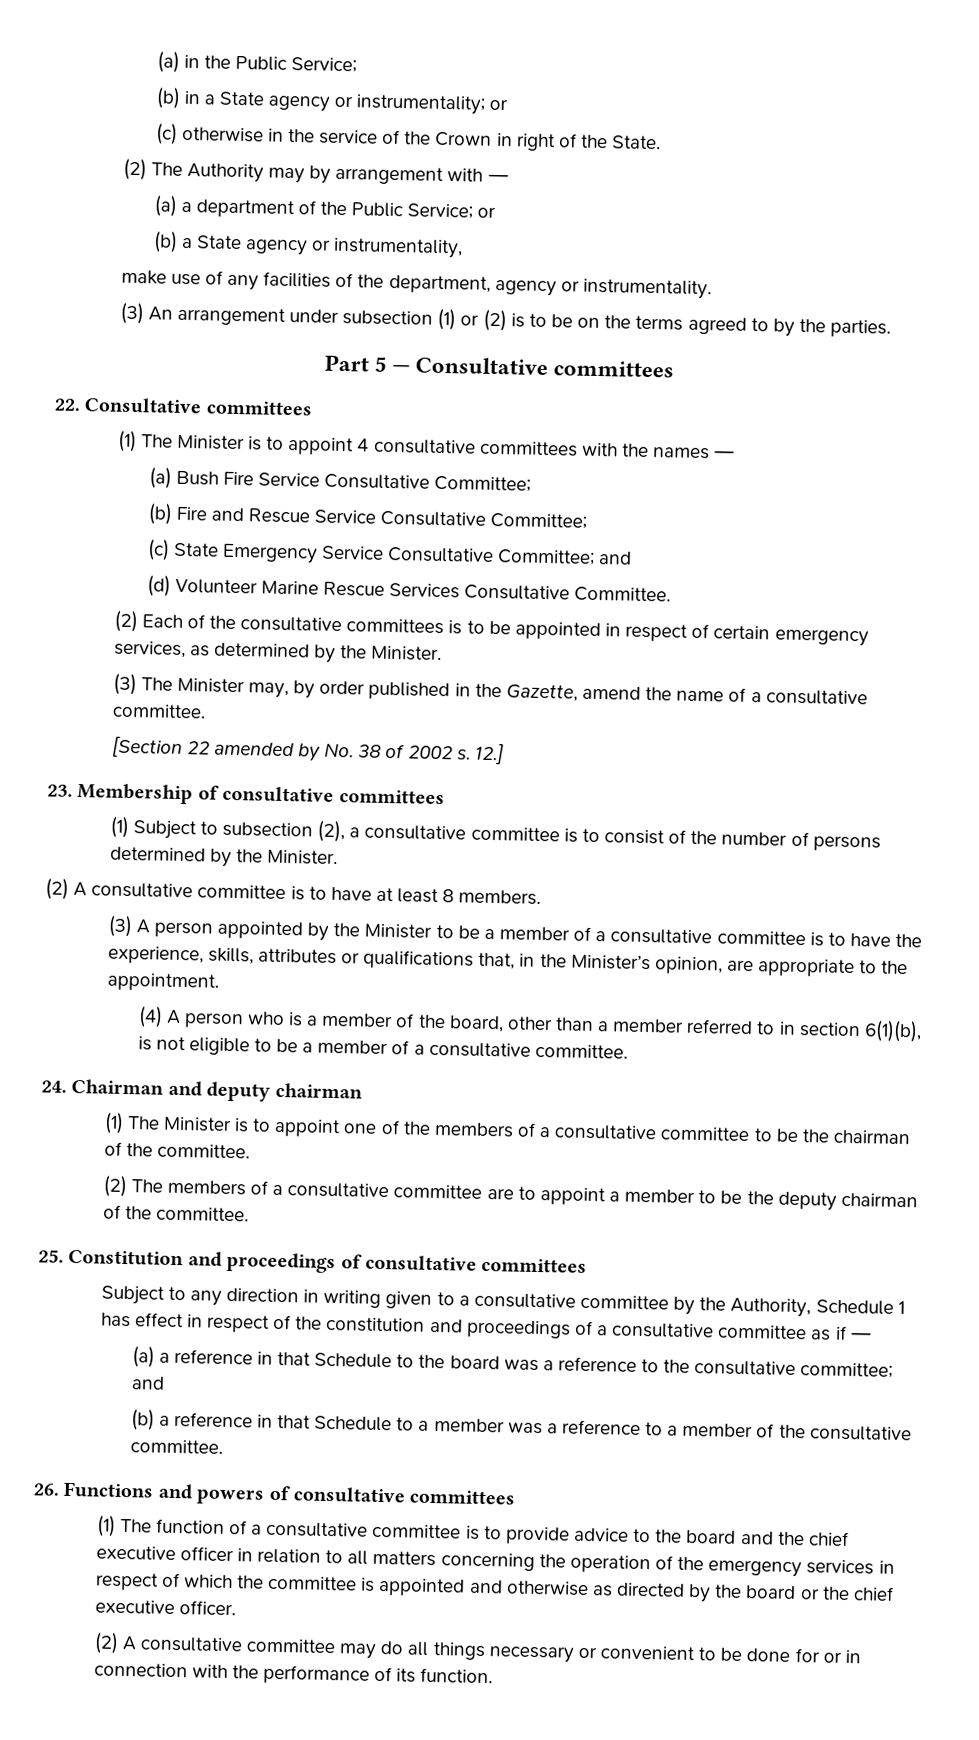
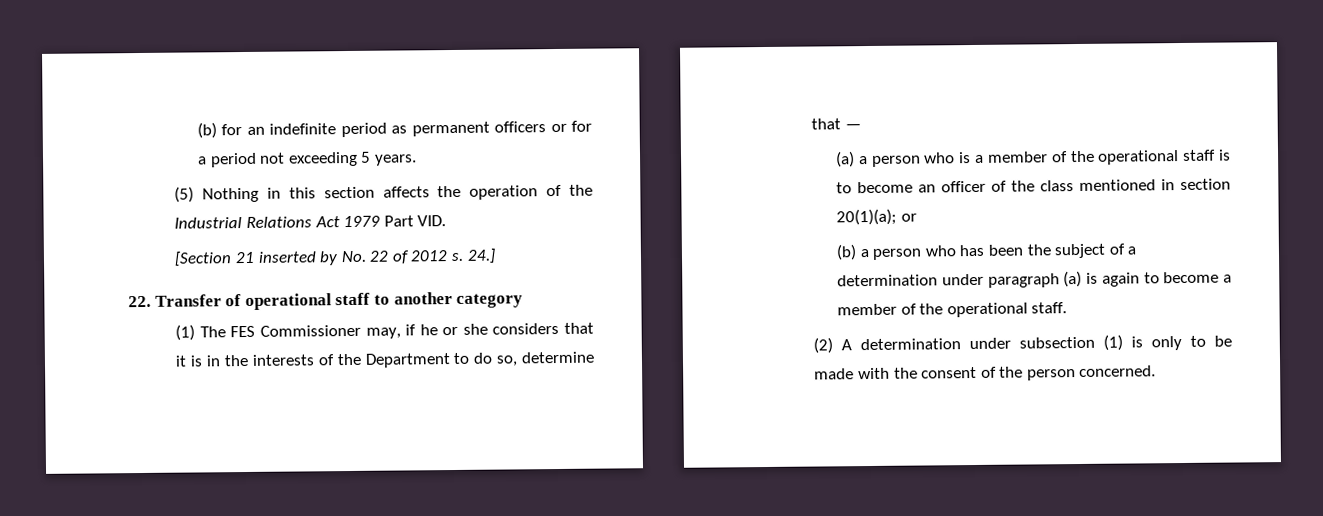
[156,51,358,73] [155,87,509,115] [154,123,662,152] [122,158,509,185] [153,195,497,219] [152,231,464,259] [120,269,712,300] [119,302,892,338] [323,354,675,378] [54,397,313,416] [117,430,736,460] [148,467,532,492] [147,503,588,529] [146,539,633,565] [146,575,672,603] [113,610,869,647] [113,640,443,663] [112,673,868,706] [111,703,206,719] [111,736,504,765] [47,783,445,805] [109,816,881,852] [109,846,339,867] [45,878,542,906] [107,915,923,948] [107,945,909,978] [106,972,219,992] [137,1006,181,1028] (a) in the Public Service; // (b) in a State agency or instrumentality; or // (c) otherwise in the service of the Crown in right of the State. // (2) The Authority may by arrangement with — // (a) a department of the Public Service; or // (b) a State agency or instrumentality, // make use of any facilities of the department, agency or instrumentality. // (3) An arrangement under subsection (1) or (2) is to be on the terms agreed to by the parties. // Part 5 — Consultative committees // 22. Consultative committees // (1) The Minister is to appoint 4 consultative committees with the names — // (a) Bush Fire Service Consultative Committee; // (b) Fire and Rescue Service Consultative Committee; // (c) State Emergency Service Consultative Committee; and // (d) Volunteer Marine Rescue Services Consultative Committee. // (2) Each of the consultative committees is to be appointed in respect of certain emergency services, as determined by the Minister. // (3) The Minister may, by order published in the Gazette, amend the name of a consultative committee. // [Section 22 amended by No. 38 of 2002 s. 12.] // 23. Membership of consultative committees // (1) Subject to subsection (2), a consultative committee is to consist of the number of persons determined by the Minister. // (2) A consultative committee is to have at least 8 members. // (3) A person appointed by the Minister to be a member of a consultative committee is to have the experience, skills, attributes or qualifications that, in the Minister’s opinion, are appropriate to the appointment. // (4) A -> [197,120,593,139] [198,151,417,168] [174,184,593,203] [174,215,447,229] [174,248,496,267] [128,292,524,311] [175,322,594,341] [175,351,595,368] [811,118,861,130] [835,151,868,168] (b) for an indefinite period as permanent officers or for a period not exceeding 5 years. // (5) Nothing in this section affects the operation of the Industrial Relations Act 1979 Part VID. // [Section 21 inserted by No. 22 of 2012 s. 24.] // 22. Transfer of operational staff to another category // (1) The FES Commissioner may, if he or she considers that it is in the interests of the Department to do so, determine that — // (a) a
[448,1015,922,1043] [137,1036,628,1059] [41,1078,363,1102] [103,1112,911,1145] [103,1141,250,1159] [102,1175,918,1211] [102,1204,249,1222] [38,1249,588,1274] [100,1285,905,1318] [100,1312,872,1341] [131,1346,894,1378] [130,1376,165,1390] [130,1409,912,1442] [129,1439,223,1454] [33,1481,516,1505] [96,1515,849,1547] [95,1545,895,1578] [94,1572,894,1603] [94,1599,236,1616] [93,1632,861,1664] [93,1662,494,1685] board, other than a member referred to in section 6(1)(b), is not eligible to be a member of a consultative committee. // 24. Chairman and deputy chairman // (1) The Minister is to appoint one of the members of a consultative committee to be the chairman of the committee. // (2) The members of a consultative committee are to appoint a member to be the deputy chairman of the committee. // 25. Constitution and proceedings of consultative committees // Subject to any direction in writing given to a consultative committee by the Authority, Schedule 1 has effect in respect of the constitution and proceedings of a consultative committee as if — // (a) a reference in that Schedule to the board was a reference to the consultative committee; and // (b) a reference in that Schedule to a member was a reference to a member of the consultative committee. // 26. Functions and powers of consultative committees // (1) The function of a consultative committee is to provide advice to the board and the chief executive officer in relation to all matters concerning the operation of the emergency services in respect of which the committee is appointed and otherwise as directed by the board or the chief executive officer. // (2) A consultative committee may do all things necessary or convenient to be done for or in connection with the performance of its function. -> [1097,149,1231,165] [836,178,1231,194] [836,208,917,226] [836,243,1137,261] [837,270,1232,288] [837,302,1068,318] [813,334,1232,354] [814,365,1157,381] operational staff is to become an officer of the class mentioned in section 20(1)(a); or // (b) a person who has been the subject of a determination under paragraph (a) is again to become a member of the operational staff. // (2) A determination under subsection (1) is only to be made with the consent of the person concerned.

